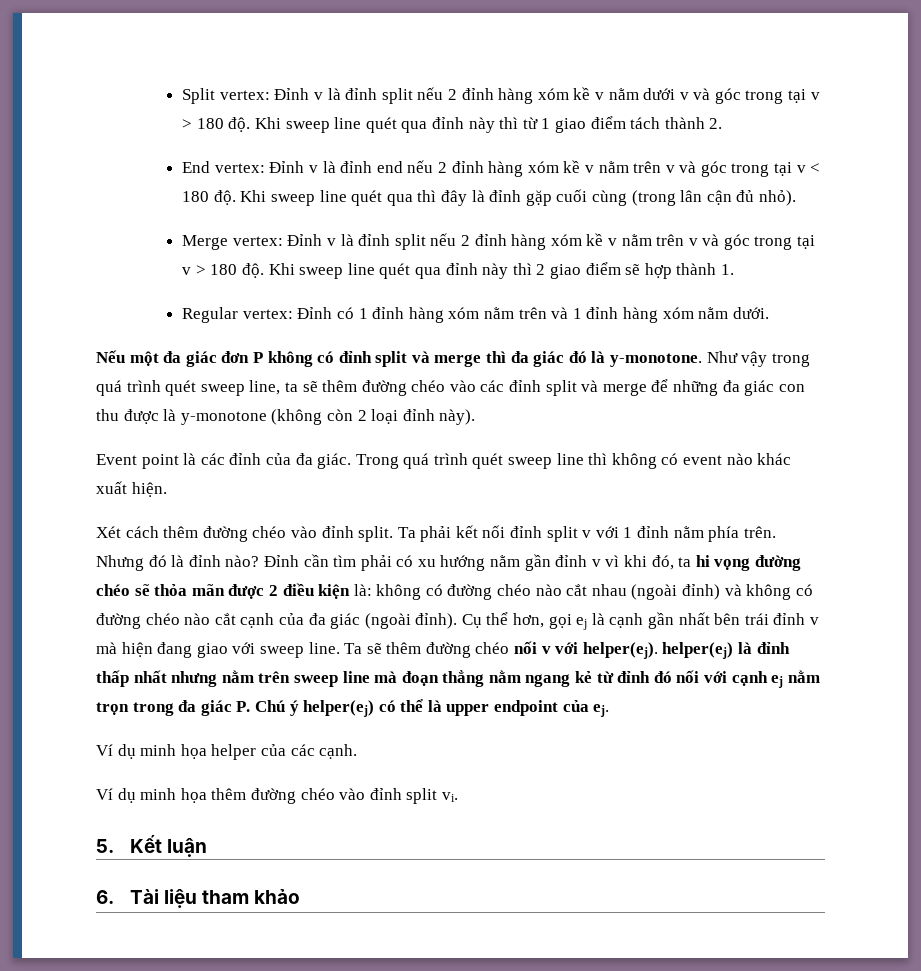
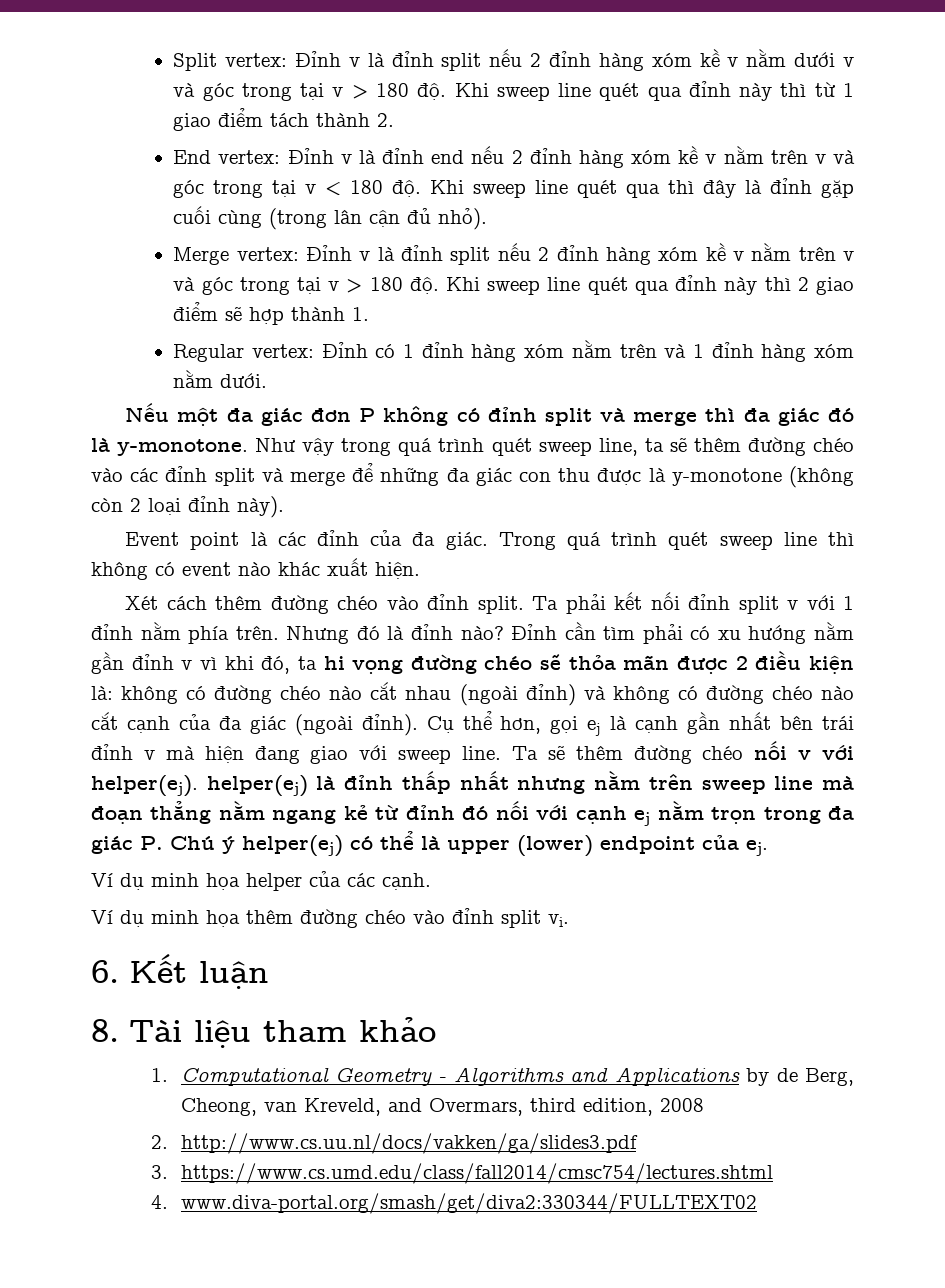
(490, 710) none -> [517,835,593,857] (lower)
[96,839,114,853] 5. -> [91,960,119,983] 6.
[96,890,114,904] 6. -> [91,1019,119,1042] 8.
(301, 896) none -> [150,1067,855,1086] [180,1098,704,1116] [150,1133,638,1154] [150,1163,773,1184] [150,1193,757,1214] // 1. Computational Geometry - Algorithms and Applications by de Berg, Cheong, van Kreveld, and Overmars, third edition, 2008 // 2. http://www.cs.uu.nl/docs/vakken/ga/slides3.pdf // 3. https://www.cs.umd.edu/class/fall2014/cmsc754/lectures.shtml // 4. www.diva-portal.org/smash/get/diva2:330344/FULLTEXT02

